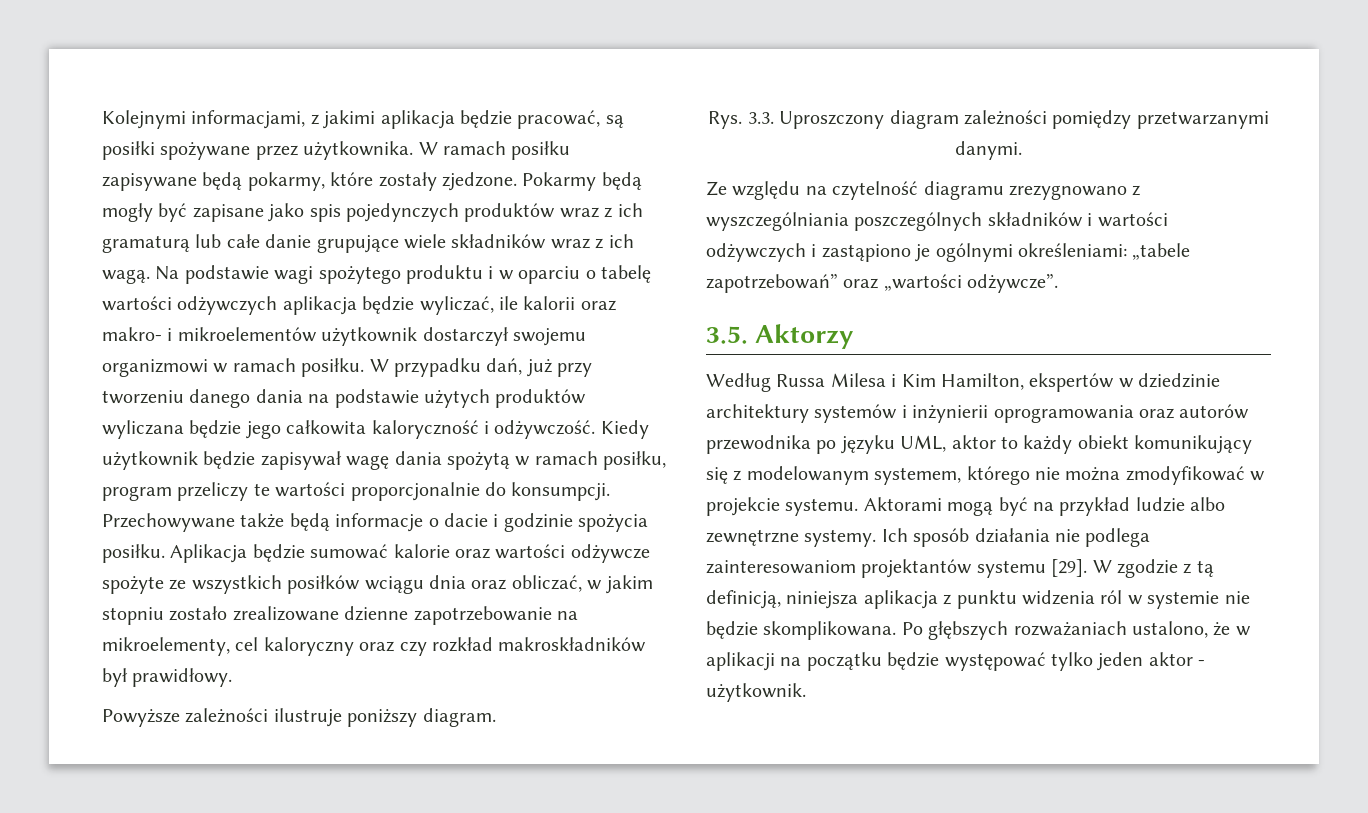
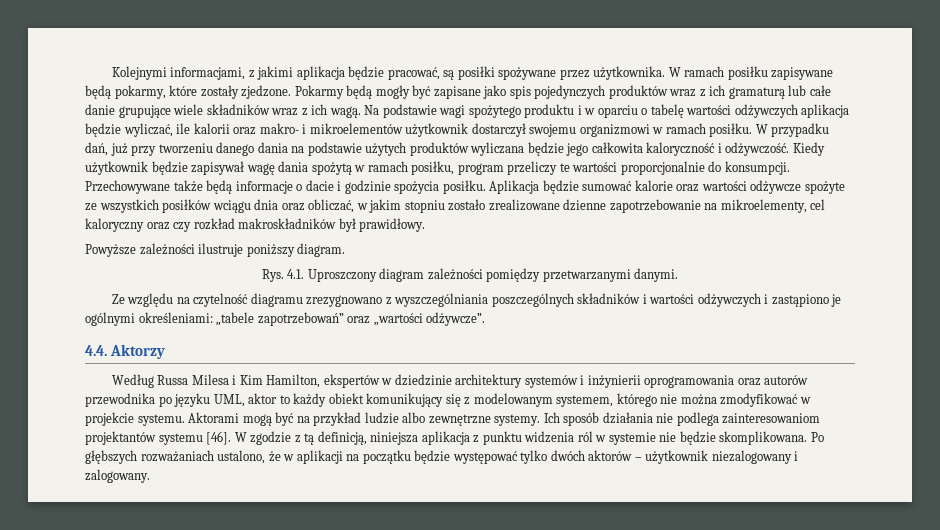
[747,112,774,124] 3.3. -> [287,269,305,279] 4.1.
[706,326,748,344] 3.5. -> [85,345,107,356] 4.4.
[1051,559,1088,577] [29]. -> [206,431,232,445] [46].
[1097,652,1206,671] [706,683,806,702] jeden aktor - użytkownik. -> [550,450,799,464] [85,469,150,483] dwóch aktorów – użytkownik niezalogowany i zalogowany.

